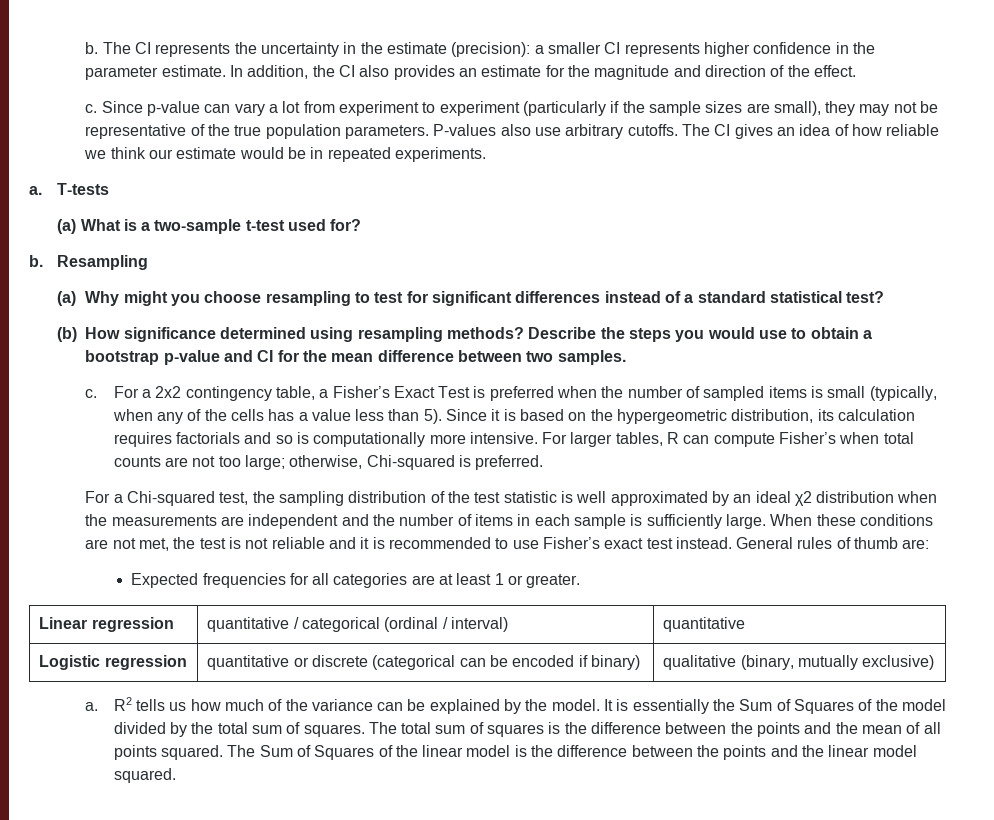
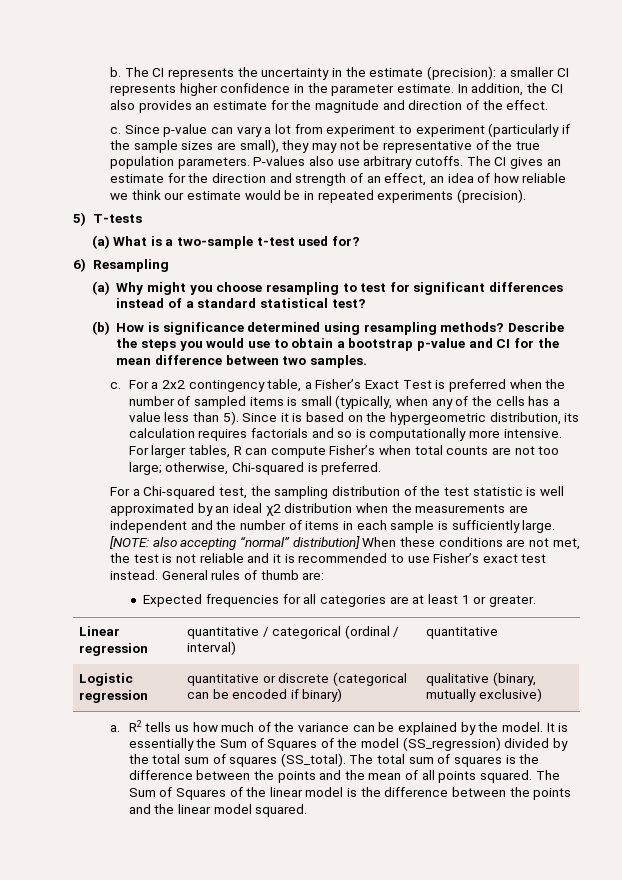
(795, 131) none -> [110,173,444,186] estimate for the direction and strength of an effect, an
[394,147,486,162] [29,186,42,195] experiments. // a. -> [377,189,526,203] [73,212,86,226] experiments (precision). // 5)
[29,255,43,267] b. -> [73,258,86,272] 6)
(121, 333) none -> [147,322,159,332] is
(766, 521) none -> [110,536,360,550] [NOTE: also accepting “normal” distribution]
(946, 705) none -> [402,737,501,751] (SS_regression)
[303,724,365,737] squares. -> [229,753,346,767] squares (SS_total).

